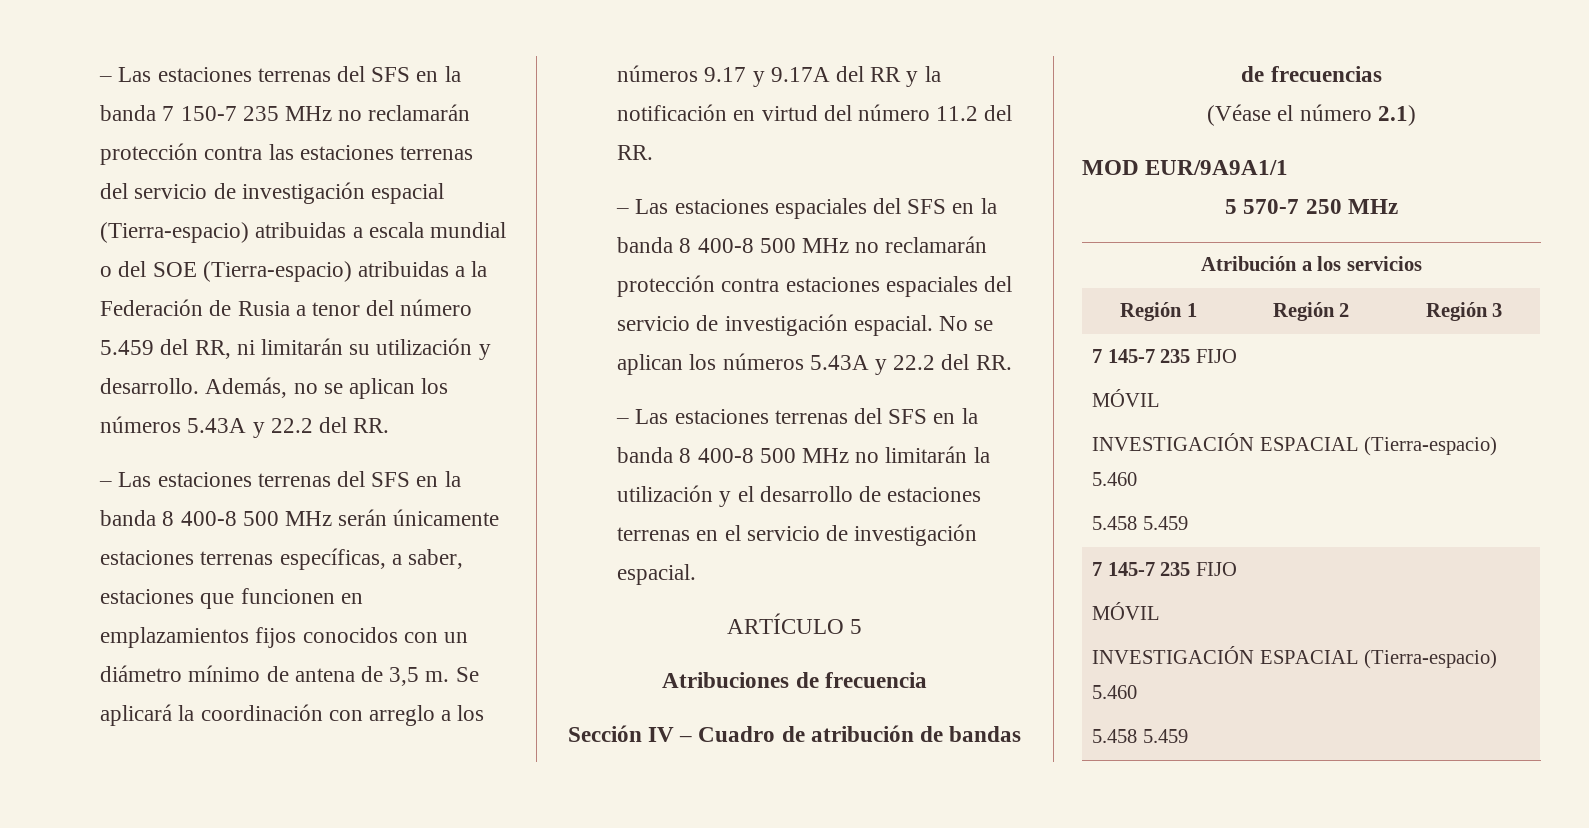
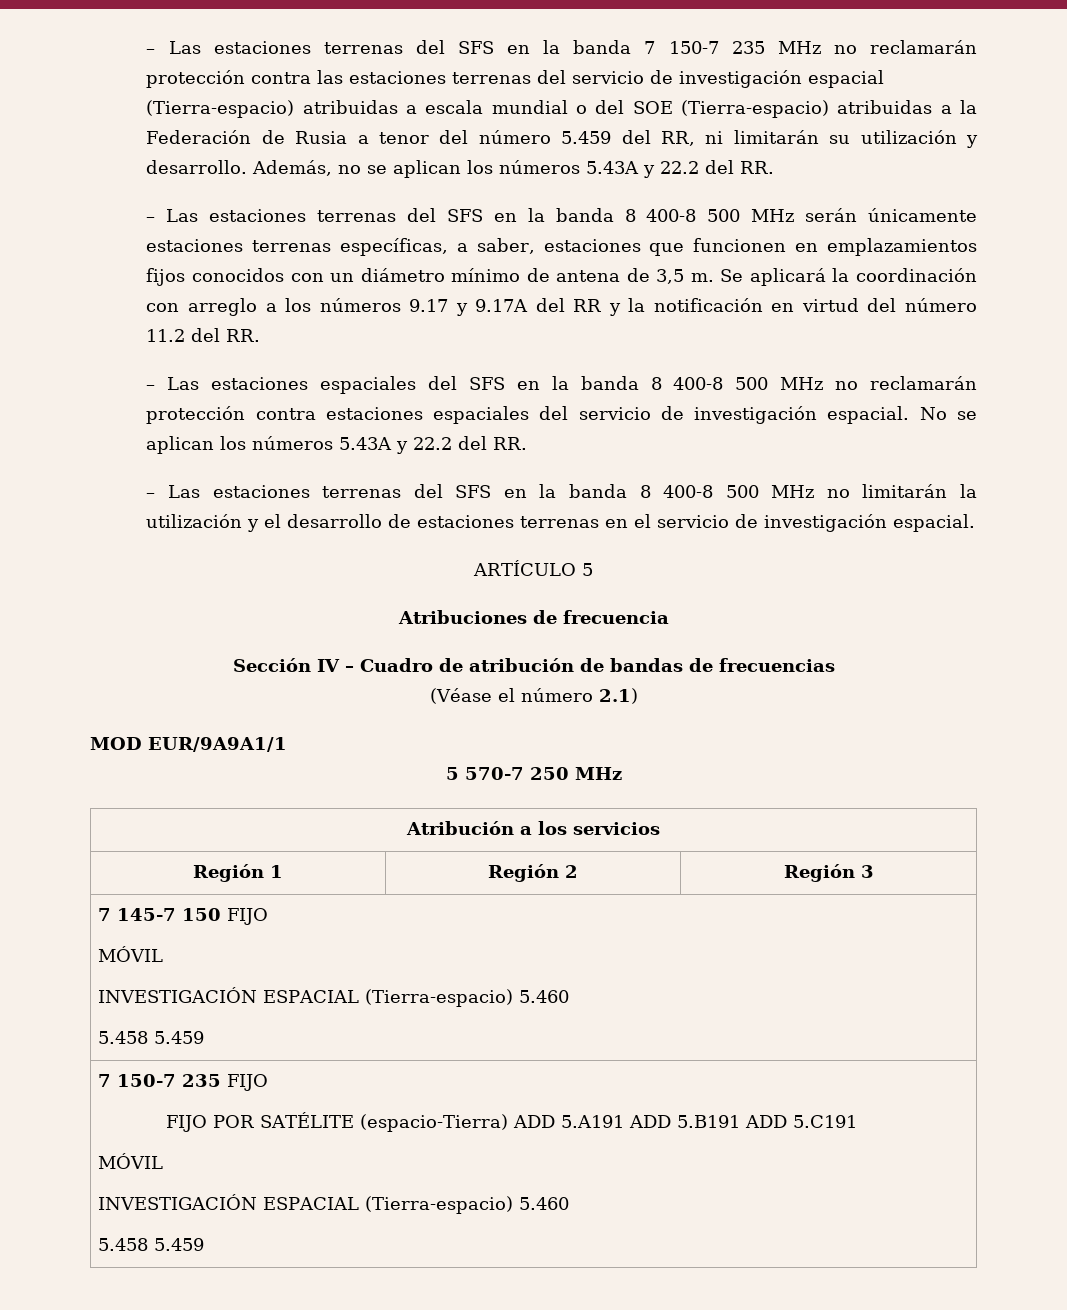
[1160,349,1191,363] 235 -> [182,908,222,921] 150
[1107,562,1237,576] 145-7 235 FIJO -> [117,1074,269,1091] [166,1112,858,1132] 150-7 235 FIJO // FIJO POR SATÉLITE (espacio-Tierra) ADD 5.A191 ADD 5.B191 ADD 5.C191

